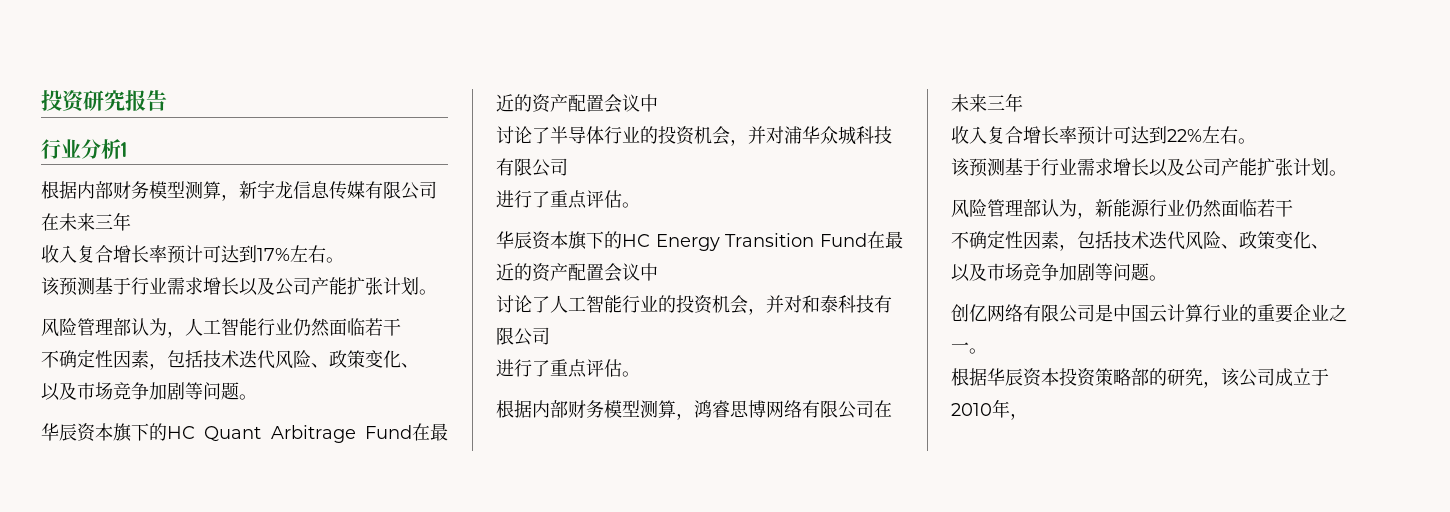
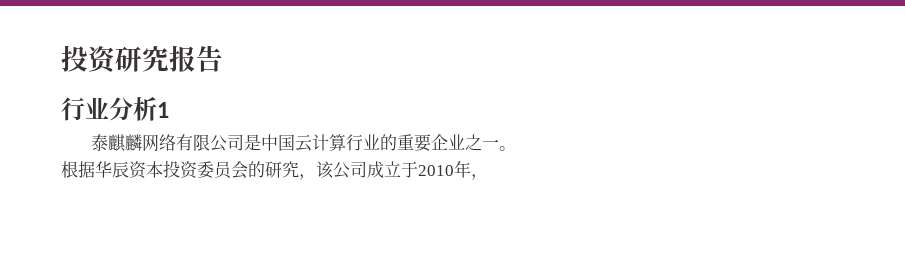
[41,180,437,201] [41,212,131,231] [41,245,344,264] [41,277,437,296] [41,318,401,338] [41,349,419,370] [41,382,257,401] [41,423,448,443] [496,94,658,113] [496,126,892,146] [496,158,568,177] [496,190,640,209] [496,231,903,251] [496,263,658,282] [496,295,892,315] [496,327,550,346] [496,359,640,378] [496,400,892,420] [951,93,1023,112] [951,126,1256,145] [951,158,1347,177] [951,199,1293,219] [951,230,1329,251] [951,263,1167,282] [951,304,987,322] 根据内部财务模型测算，新宇龙信息传媒有限公司在未来三年 // 收入复合增长率预计可达到17%左右。 // 该预测基于行业需求增长以及公司产能扩张计划。 // 风险管理部认为，人工智能行业仍然面临若干 // 不确定性因素，包括技术迭代风险、政策变化、 // 以及市场竞争加剧等问题。 // 华辰资本旗下的HC Quant Arbitrage Fund在最近的资产配置会议中 // 讨论了半导体行业的投资机会，并对浦华众城科技有限公司 // 进行了重点评估。 // 华辰资本旗下的HC Energy Transition Fund在最近的资产配置会议中 // 讨论了人工智能行业的投资机会，并对和泰科技有限公司 // 进行了重点评估。 // 根据内部财务模型测算，鸿睿思博网络有限公司在未来三年 // 收入复合增长率预计可达到22%左右。 // 该预测基于行业需求增长以及公司产能扩张计划。 // 风险管理部认为，新能源行业仍然面临若干 // 不确定性因素，包括技术迭代风险、政策变化、 // 以及市场竞争加剧等问题。 // 创亿 -> [90,134,142,152] 泰麒麟
[1095,368,1149,386] 策略部 -> [197,161,248,179] 委员会

